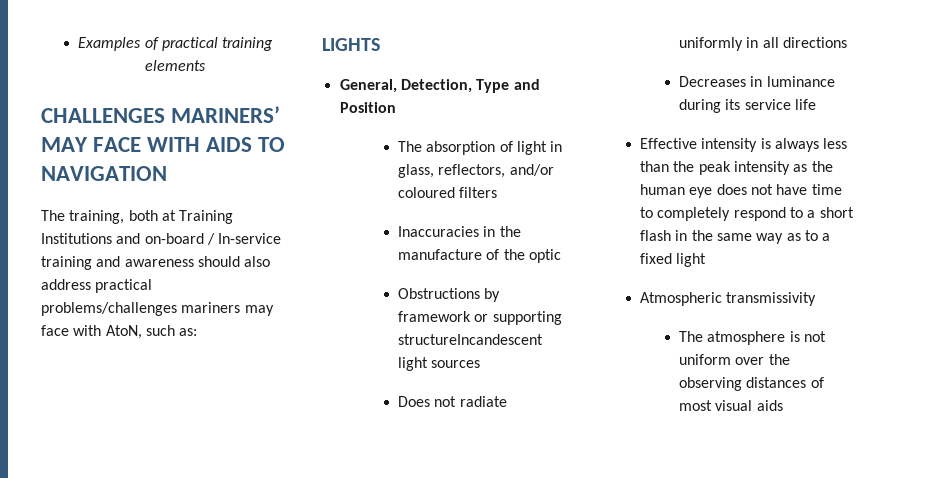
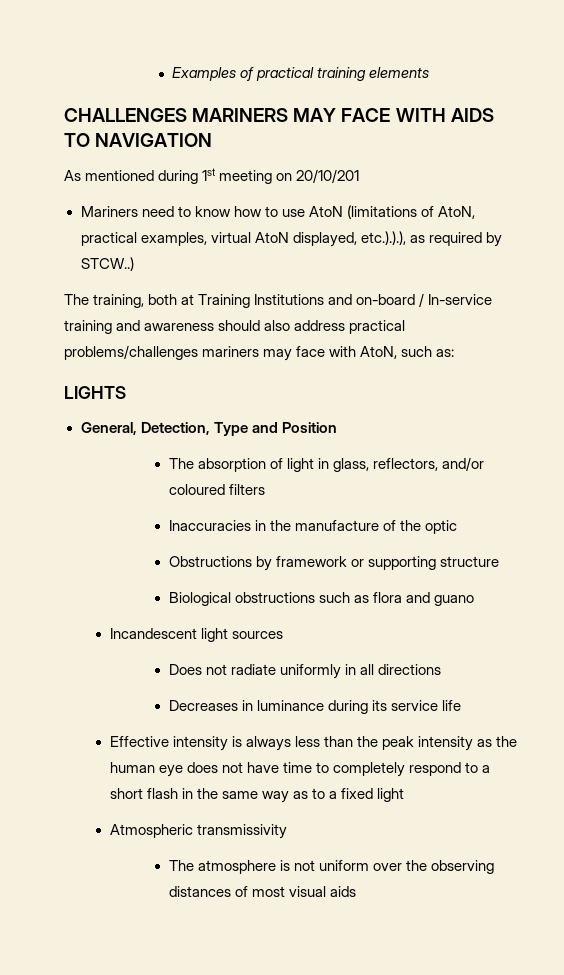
[171,106,281,123] MARINERS’ -> [192,108,289,122] MARINERS
(167, 173) none -> [64,168,360,184] [80,205,476,219] [80,231,502,247] [80,257,134,271] // As mentioned during 1st meeting on 20/10/201 // Mariners need to know how to use AtoN (limitations of AtoN, practical examples, virtual AtoN displayed, etc.).).), as required by STCW..)
[398,334,544,345] structureIncandescent -> [439,556,499,567] [168,592,474,606] [109,628,197,639] structure // Biological obstructions such as flora and guano // Incandescent

